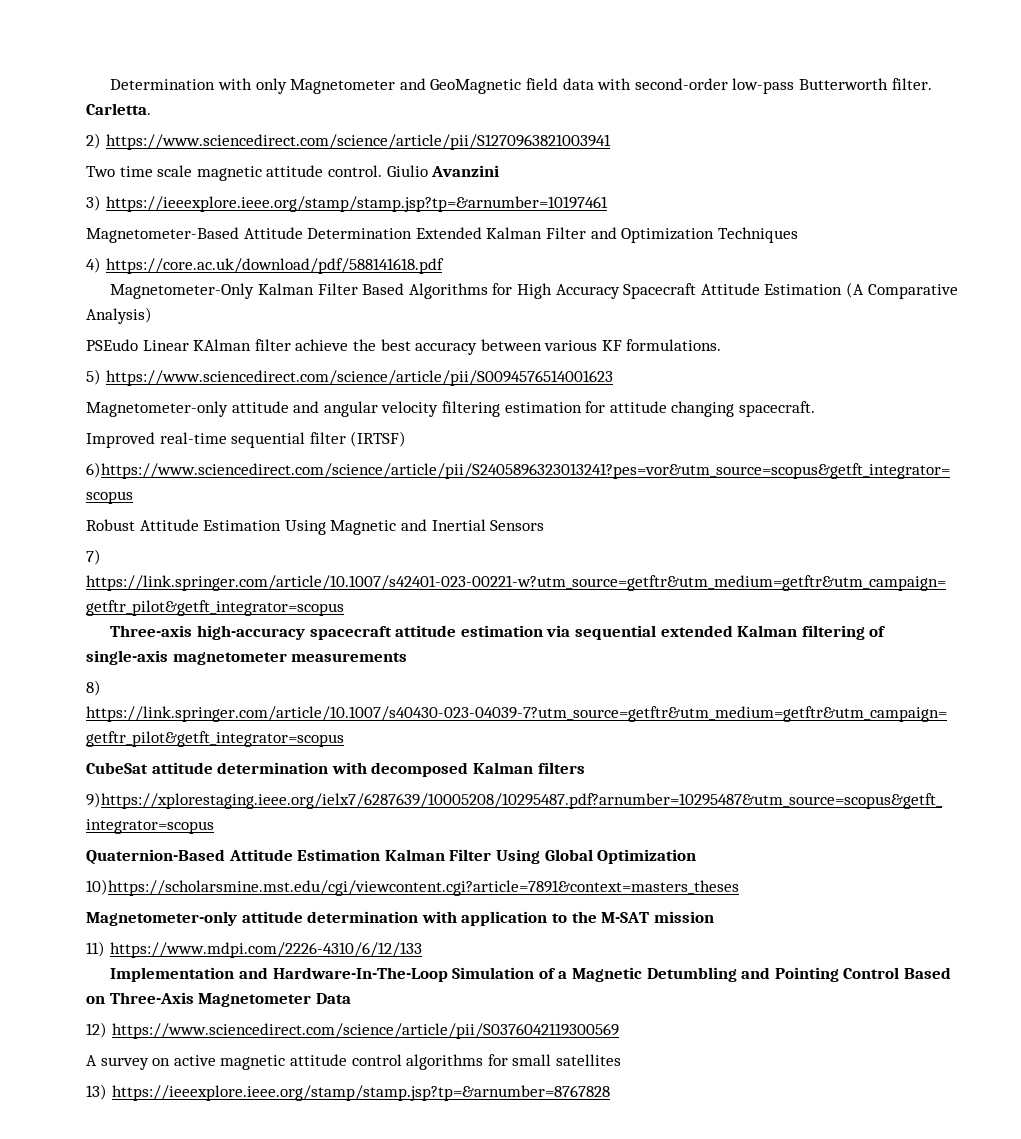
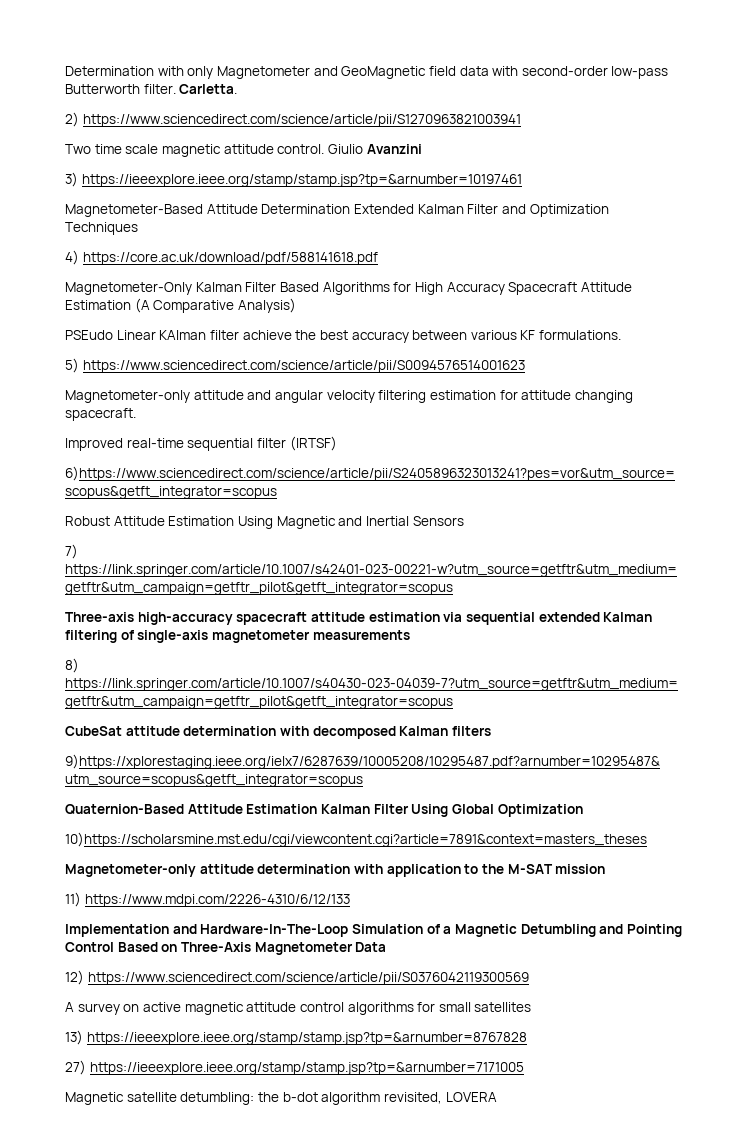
(610, 1093) none -> [65,1060,524,1075] [65,1092,497,1105] // 27) https://ieeexplore.ieee.org/stamp/stamp.jsp?tp=&arnumber=7171005 // Magnetic satellite detumbling: the b-dot algorithm revisited, LOVERA

